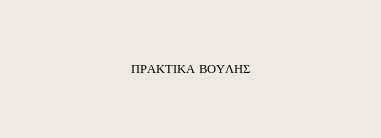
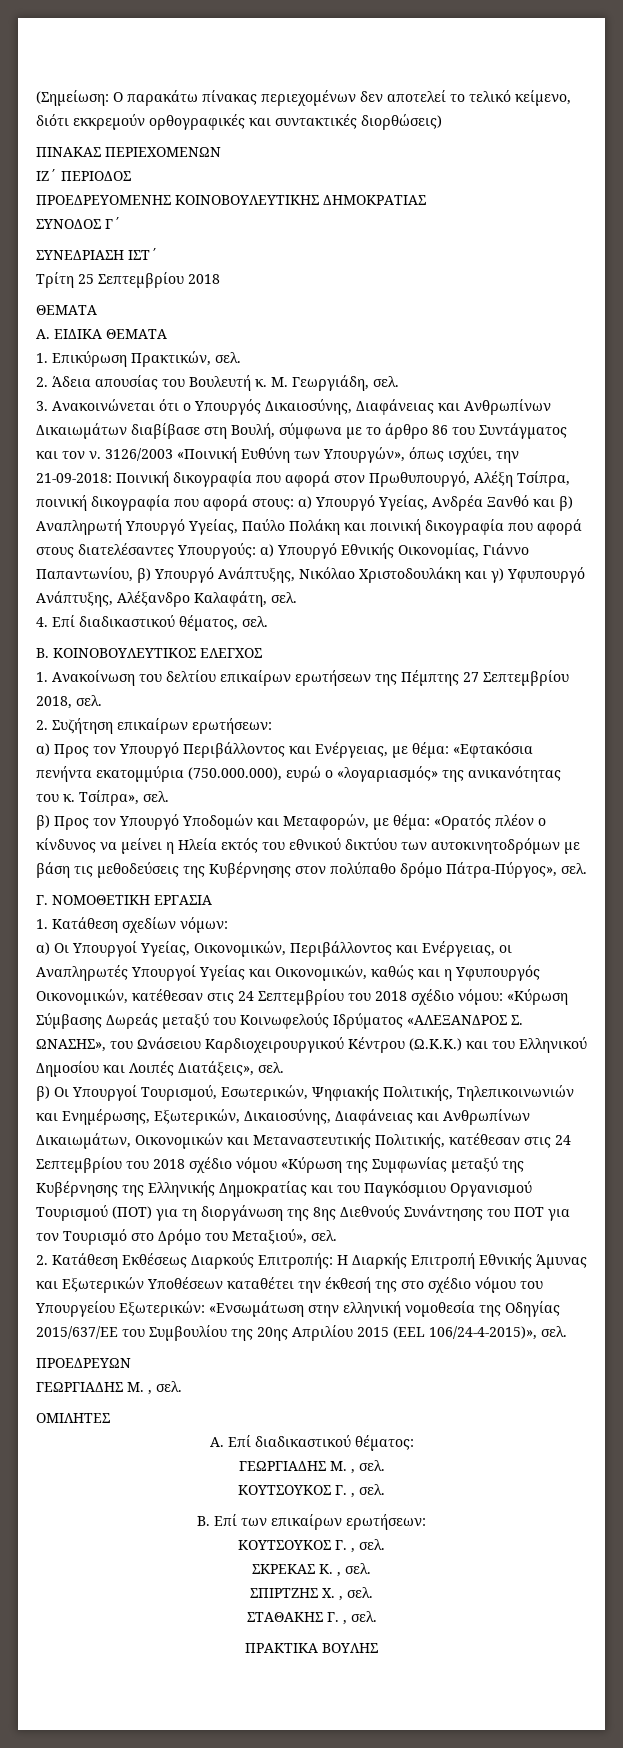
(131, 69) none -> [36,90,571,106] [36,114,442,130] [36,147,221,157] [36,169,131,181] [36,195,426,205] [36,217,121,229] [36,248,158,260] [36,272,220,288] [36,305,97,315] [36,329,167,339] [36,351,241,367] [36,375,399,391] [36,399,551,415] [36,423,567,439] [36,447,519,463] [36,471,570,487] [36,495,573,511] [36,519,582,535] [36,543,529,559] [36,567,585,583] [36,591,297,607] [36,615,268,631] [36,648,262,658] [36,670,569,686] [36,695,102,709] [36,718,272,734] [36,742,533,758] [36,766,561,782] [36,790,169,806] [36,814,546,830] [36,838,580,854] [36,862,587,878] [36,895,212,905] [36,917,228,933] [36,941,512,957] [36,965,540,981] [36,989,568,1005] [36,1013,523,1029] [36,1037,587,1053] [36,1061,284,1077] [36,1085,574,1101] [36,1109,530,1125] [36,1133,571,1149] [36,1157,524,1173] [36,1181,532,1197] [36,1205,570,1221] [36,1229,337,1245] [36,1253,587,1269] [36,1277,543,1293] [35,1301,560,1317] [36,1325,567,1341] [36,1358,131,1368] [36,1381,182,1395] [36,1413,110,1423] [209,1435,414,1451] [238,1460,385,1474] [238,1484,385,1498] [197,1514,426,1530] [238,1539,385,1553] [252,1563,371,1577] [250,1587,373,1601] [246,1611,377,1625] (Σημείωση: Ο παρακάτω πίνακας περιεχομένων δεν αποτελεί το τελικό κείμενο, διότι εκκρεμούν ορθογραφικές και συντακτικές διορθώσεις) // ΠΙΝΑΚΑΣ ΠΕΡΙΕΧΟΜΕΝΩΝ // ΙΖ΄ ΠΕΡΙΟΔΟΣ // ΠΡΟΕΔΡΕΥΟΜΕΝΗΣ ΚΟΙΝΟΒΟΥΛΕΥΤΙΚΗΣ ΔΗΜΟΚΡΑΤΙΑΣ // ΣΥΝΟΔΟΣ Γ΄ // ΣΥΝΕΔΡΙΑΣΗ ΙΣΤ΄ // Τρίτη 25 Σεπτεμβρίου 2018 // ΘΕΜΑΤΑ // Α. ΕΙΔΙΚΑ ΘΕΜΑΤΑ // 1. Επικύρωση Πρακτικών, σελ. // 2. Άδεια απουσίας του Βουλευτή κ. Μ. Γεωργιάδη, σελ. // 3. Ανακοινώνεται ότι ο Υπουργός Δικαιοσύνης, Διαφάνειας και Ανθρωπίνων Δικαιωμάτων διαβίβασε στη Βουλή, σύμφωνα με το άρθρο 86 του Συντάγματος και τον ν. 3126/2003 «Ποινική Ευθύνη των Υπουργών», όπως ισχύει, την 21-09-2018: Ποινική δικογραφία που αφορά στον Πρωθυπουργό, Αλέξη Τσίπρα, ποινική δικογραφία που αφορά στους: α) Υπουργό Υγείας, Ανδρέα Ξανθό και β) Αναπληρωτή Υπουργό Υγείας, Παύλο Πολάκη και ποινική δικογραφία που αφορά στους διατελέσαντες Υπουργούς: α) Υπουργό Εθνικής Οικονομίας, Γιάννο Παπαντωνίου, β) Υπουργό Ανάπτυξης, Νικόλαο Χριστοδουλάκη και γ) Υφυπουργό Ανάπτυξης, Αλέξανδρο Καλαφάτη, σελ. // 4. Επί διαδικαστικού θέματος, σελ. // Β. ΚΟΙΝΟΒΟΥΛΕΥΤΙΚΟΣ ΕΛΕΓΧΟΣ // 1. Ανακοίνωση του δελτίου επικαίρων ερωτήσεων της Πέμπτης 27 Σεπτεμβρίου 2018, σελ. // 2. Συζήτηση επικαίρων ερωτήσεων: // α) Προς τoν Υπουργό Περιβάλλοντος και Ενέργειας, με θέμα: «Εφτακόσια πενήντα εκατομμύρια (750.000.000), ευρώ ο «λογαριασμός» της ανικανότητας του κ. Τσίπρα», σελ. // β) Προς τον Υπουργό Υποδομών και Μεταφορών, με θέμα: «Ορατός πλέον ο κίνδυνος να μείνει η Ηλεία εκτός του εθνικού δικτύου των αυτοκινητοδρόμων με βάση τις μεθοδεύσεις της Κυβέρνησης στον πολύπαθο δρόμο Πάτρα-Πύργος», σελ. // Γ. ΝΟΜΟΘΕΤΙΚΗ ΕΡΓΑΣΙΑ // 1. Κατάθεση σχεδίων νόμων: // α) Οι Υπουργοί Υγείας, Οικονομικών, Περιβάλλοντος και Ενέργειας, οι Αναπληρωτές Υπουργοί Υγείας και Οικονομικών, καθώς και η Υφυπουργός Οικονομικών, κατέθεσαν στις 24 Σεπτεμβρίου του 2018 σχέδιο νόμου: «Κύρωση Σύμβασης Δωρεάς μεταξύ του Κοινωφελούς Ιδρύματος «ΑΛΕΞΑΝΔΡΟΣ Σ. ΩΝΑΣΗΣ», του Ωνάσειου Καρδιοχειρουργικού Κέντρου (Ω.Κ.Κ.) και του Ελληνικού Δημοσίου και Λοιπές Διατάξεις», σελ. // β) Οι Υπουργοί Τουρισμού, Εσωτερικών, Ψηφιακής Πολιτικής, Τηλεπικοινωνιών και Ενημέρωσης, Εξωτερικών, Δικαιοσύνης, Διαφάνειας και Ανθρωπίνων Δικαιωμάτων, Οικονομικών και Μεταναστευτικής Πολιτικής, κατέθεσαν στις 24 Σεπτεμβρίου του 2018 σχέδιο νόμου «Κύρωση της Συμφωνίας μεταξύ της Κυβέρνησης της Ελληνικής Δημοκρατίας και του Παγκόσμιου Οργανισμού Τουρισμού (ΠΟΤ) για τη διοργάνωση της 8ης Διεθνούς Συνάντησης του ΠΟΤ για τον Τουρισμό στο Δρόμο του Μεταξιού», σελ. // 2. Κατάθεση Εκθέσεως Διαρκούς Επιτροπής: Η Διαρκής Επιτροπή Εθνικής Άμυνας και Εξωτερικών Υποθέσεων καταθέτει την έκθεσή της στο σχέδιο νόμου του Υπουργείου Εξωτερικών: «Ενσωμάτωση στην ελληνική νομοθεσία της Οδηγίας 2015/637/ΕΕ του Συμβουλίου της 20ης Απριλίου 2015 (EEL 106/24-4-2015)», σελ. // ΠΡΟΕΔΡΕΥΩΝ // ΓΕΩΡΓΙΑΔΗΣ Μ. , σελ. // ΟΜΙΛΗΤΕΣ // Α. Επί διαδικαστικού θέματος: // ΓΕΩΡΓΙΑΔΗΣ Μ. , σελ. // ΚΟΥΤΣΟΥΚΟΣ Γ. , σελ. // Β. Επί των επικαίρων ερωτήσεων: // ΚΟΥΤΣΟΥΚΟΣ Γ. , σελ. // ΣΚΡΕΚΑΣ Κ. , σελ. // ΣΠΙΡΤΖΗΣ Χ. , σελ. // ΣΤΑΘΑΚΗΣ Γ. , σελ. //

